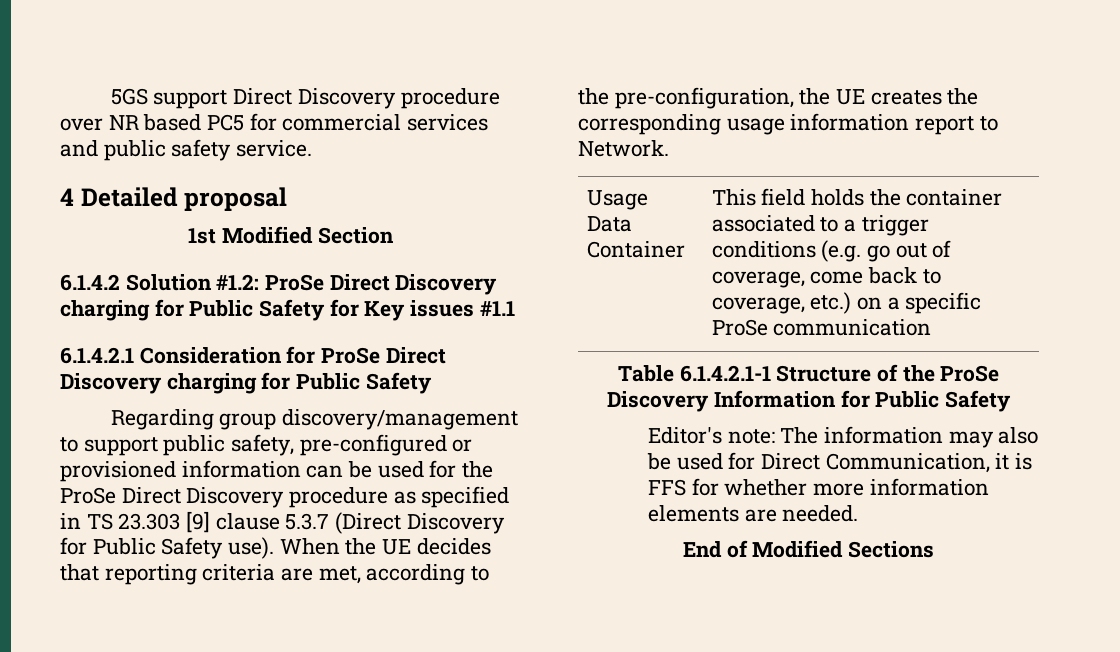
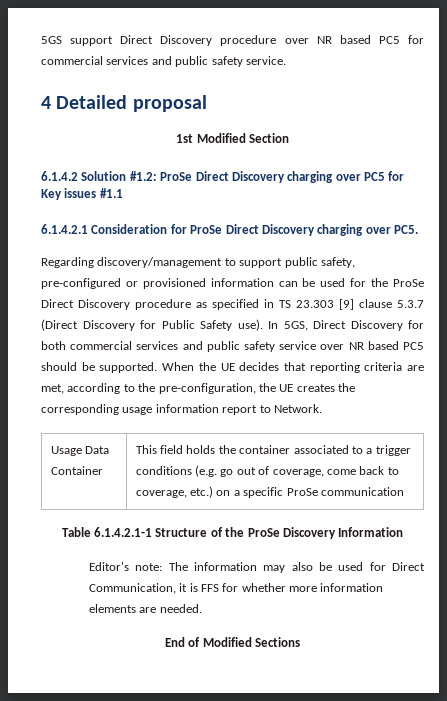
[154,299,326,321] for Public Safety -> [335,172,385,181] over PC5
[261,372,432,394] for Public Safety -> [365,225,418,234] over PC5.
[219,413,277,430] group -> (94, 262) none
(275, 548) none -> [268,320,424,331] [41,341,424,352] [41,362,158,373] In 5GS, Direct Discovery for both commercial services and public safety service over NR based PC5 should be supported.
[840,390,1011,412] for Public Safety -> (404, 532) none

